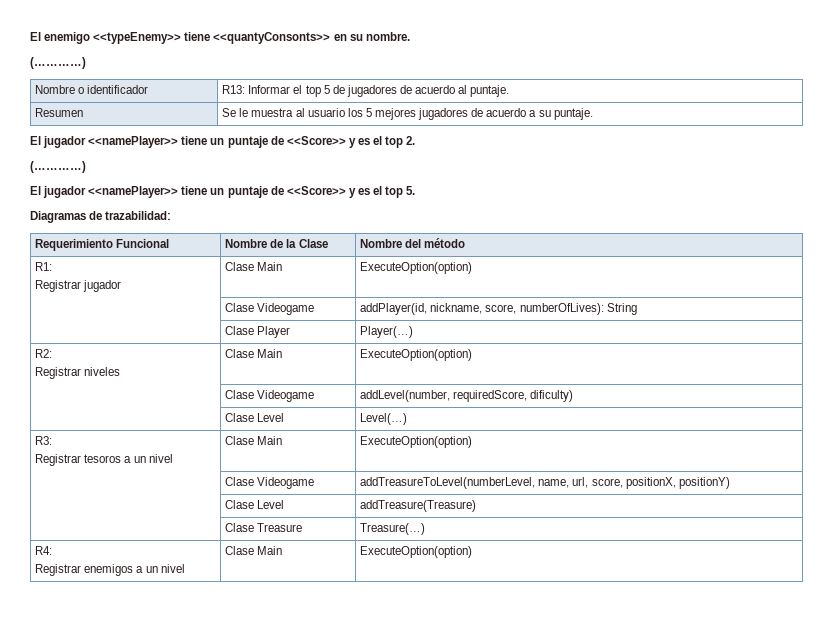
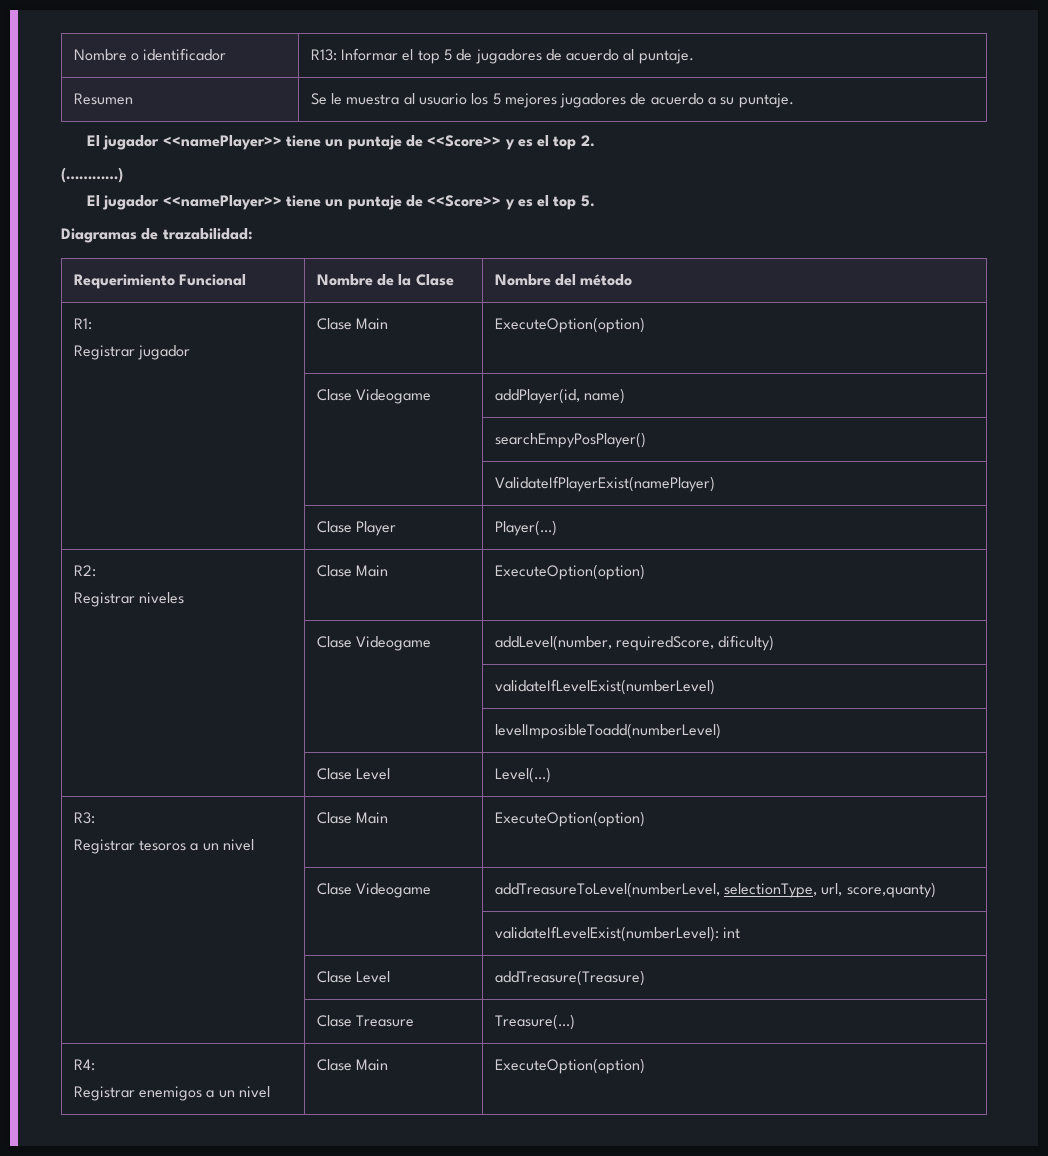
[30,32,410,44] [30,57,86,69] El enemigo <<typeEnemy>> tiene <<quantyConsonts>> en su nombre. // (…………) // -> (73, 55) none
[430,303,637,315] nickname, score, numberOfLives): String -> [583,388,625,404] [494,432,646,448] [494,476,715,492] name) // | | searchEmpyPosPlayer() // | | ValidateIfPlayerExist(namePlayer)
(574, 396) none -> [494,679,715,695] [494,723,721,739] // | | validateIfLevelExist(numberLevel) // | | levelImposibleToadd(numberLevel)
[538,477,730,489] name, url, score, positionX, positionY) -> [723,882,936,898] [494,926,740,942] selectionType, url, score,quanty) // | | validateIfLevelExist(numberLevel): int

